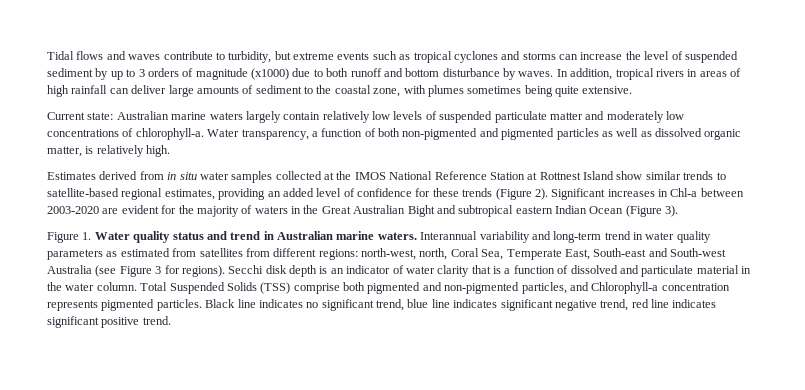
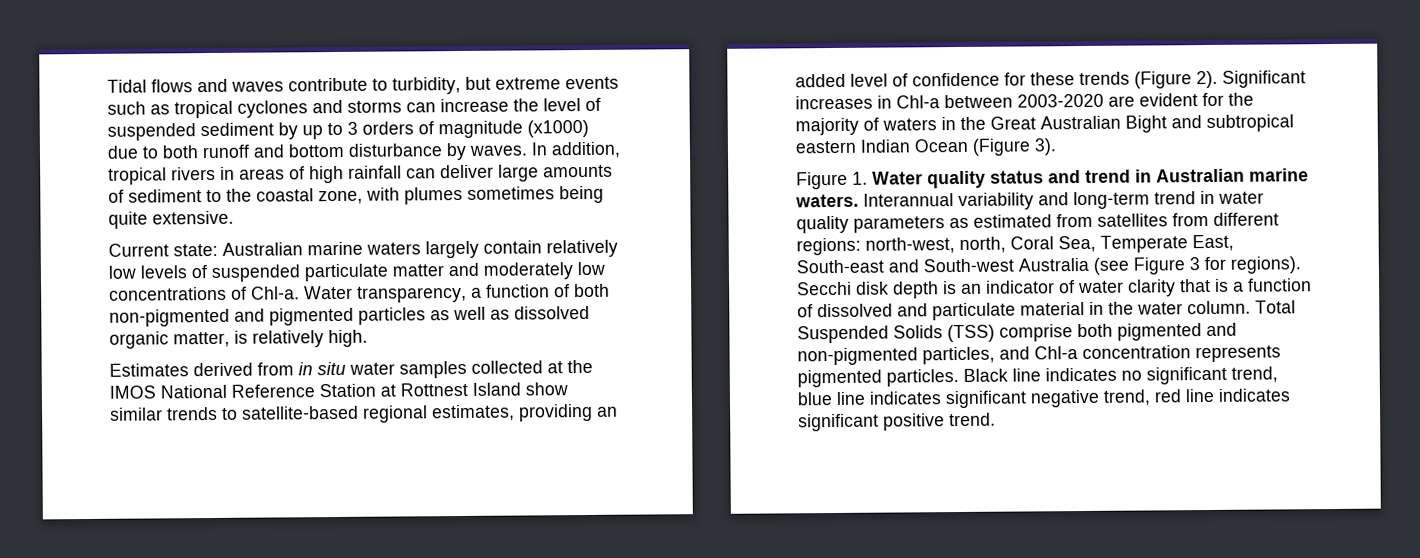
[135,128,204,140] chlorophyll-a. -> [251,286,300,300] Chl-a.
[591,282,659,294] Chlorophyll-a -> [1034,346,1078,360] Chl-a

